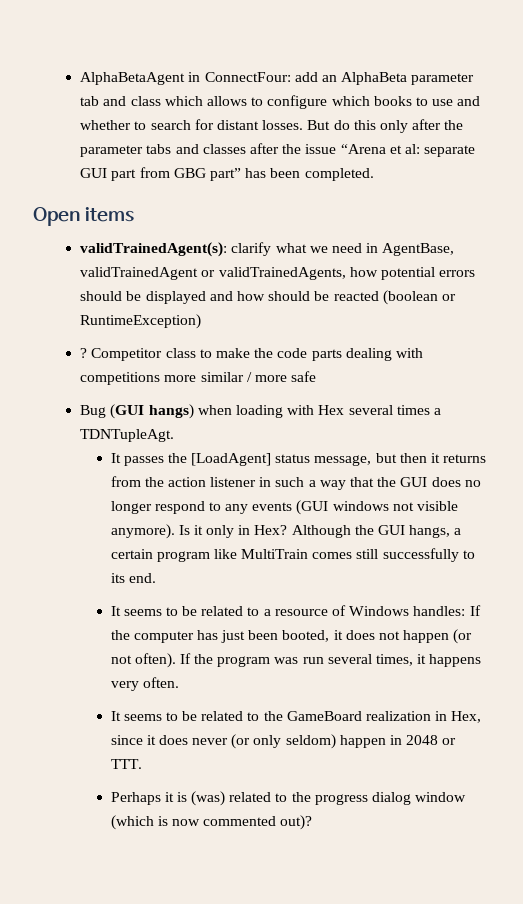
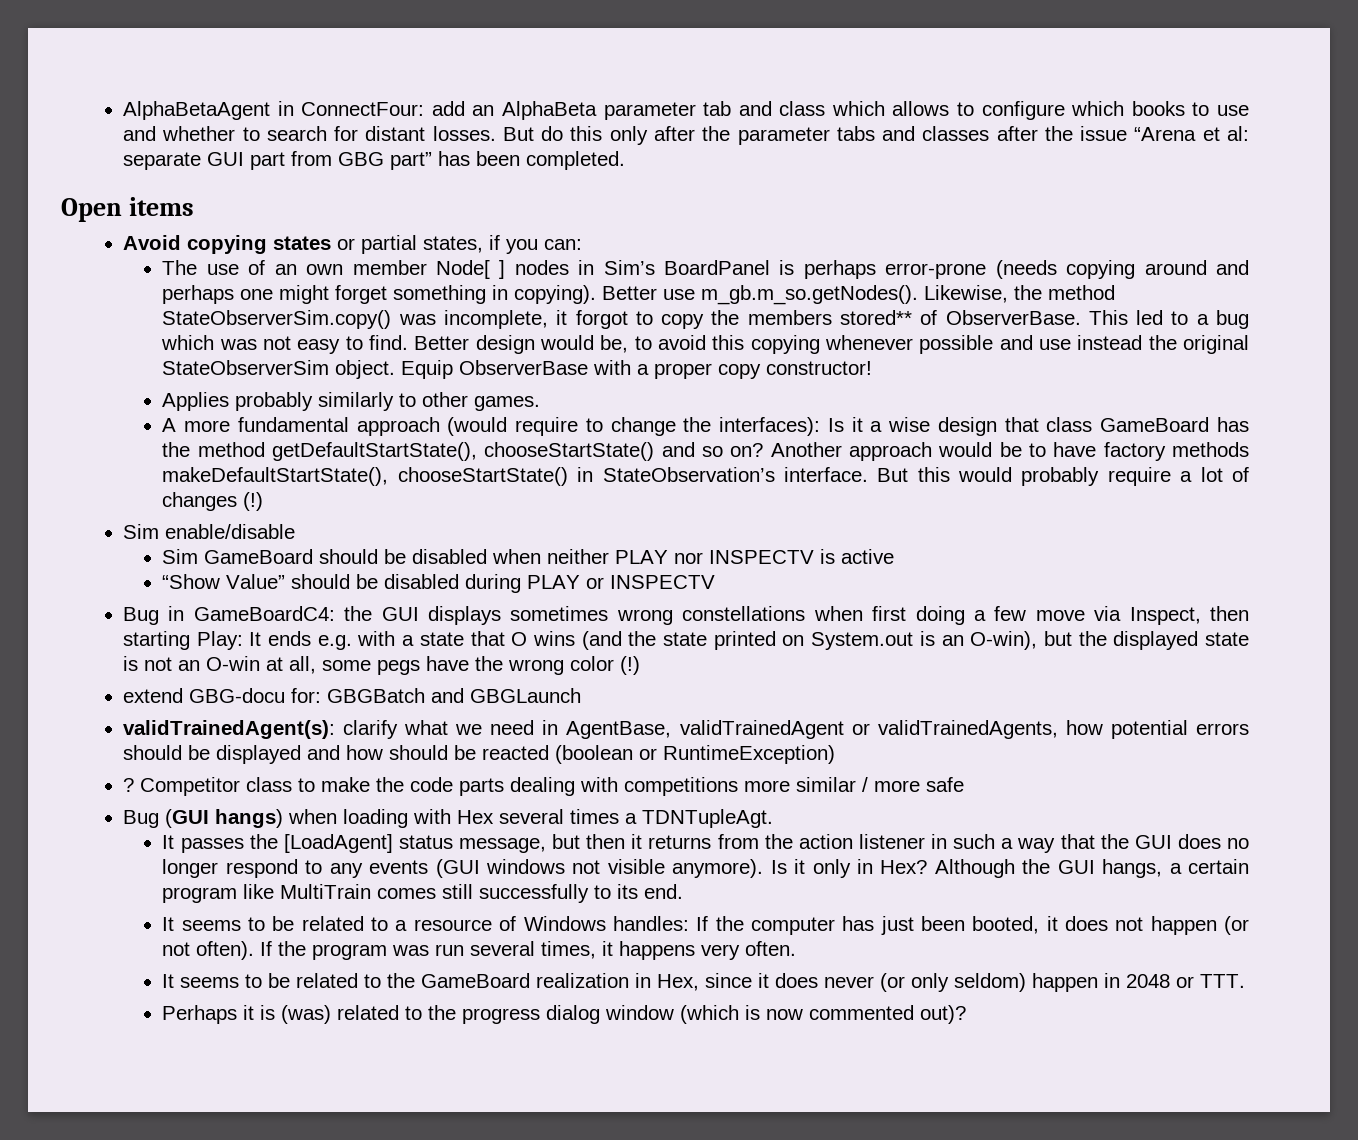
(135, 214) none -> [122,235,582,254] [162,260,1249,279] [162,285,1116,305] [162,310,1250,329] [161,335,1250,354] [162,360,873,379] [162,392,541,411] [162,417,1249,436] [162,442,1249,461] [162,467,1249,486] [162,492,264,511] [122,524,295,539] [162,549,895,564] [162,574,716,593] [122,606,1250,625] [122,631,1249,650] [122,656,640,675] [122,688,581,703] // Avoid copying states or partial states, if you can: // The use of an own member Node[ ] nodes in Sim’s BoardPanel is perhaps error-prone (needs copying around and perhaps one might forget something in copying). Better use m_gb.m_so.getNodes(). Likewise, the method StateObserverSim.copy() was incomplete, it forgot to copy the members stored** of ObserverBase. This led to a bug which was not easy to find. Better design would be, to avoid this copying whenever possible and use instead the original StateObserverSim object. Equip ObserverBase with a proper copy constructor! // Applies probably similarly to other games. // A more fundamental approach (would require to change the interfaces): Is it a wise design that class GameBoard has the method getDefaultStartState(), chooseStartState() and so on? Another approach would be to have factory methods makeDefaultStartState(), chooseStartState() in StateObservation’s interface. But this would probably require a lot of changes (!) // Sim enable/disable // Sim GameBoard should be disabled when neither PLAY nor INSPECTV is active // “Show Value” should be disabled during PLAY or INSPECTV // Bug in GameBoardC4: the GUI displays sometimes wrong constellations when first doing a few move via Inspect, then starting Play: It ends e.g. with a state that O wins (and the state printed on System.out is an O-win), but the displayed state is not an O-win at all, some pegs have the wrong color (!) // extend GBG-docu for: GBGBatch and GBGLaunch

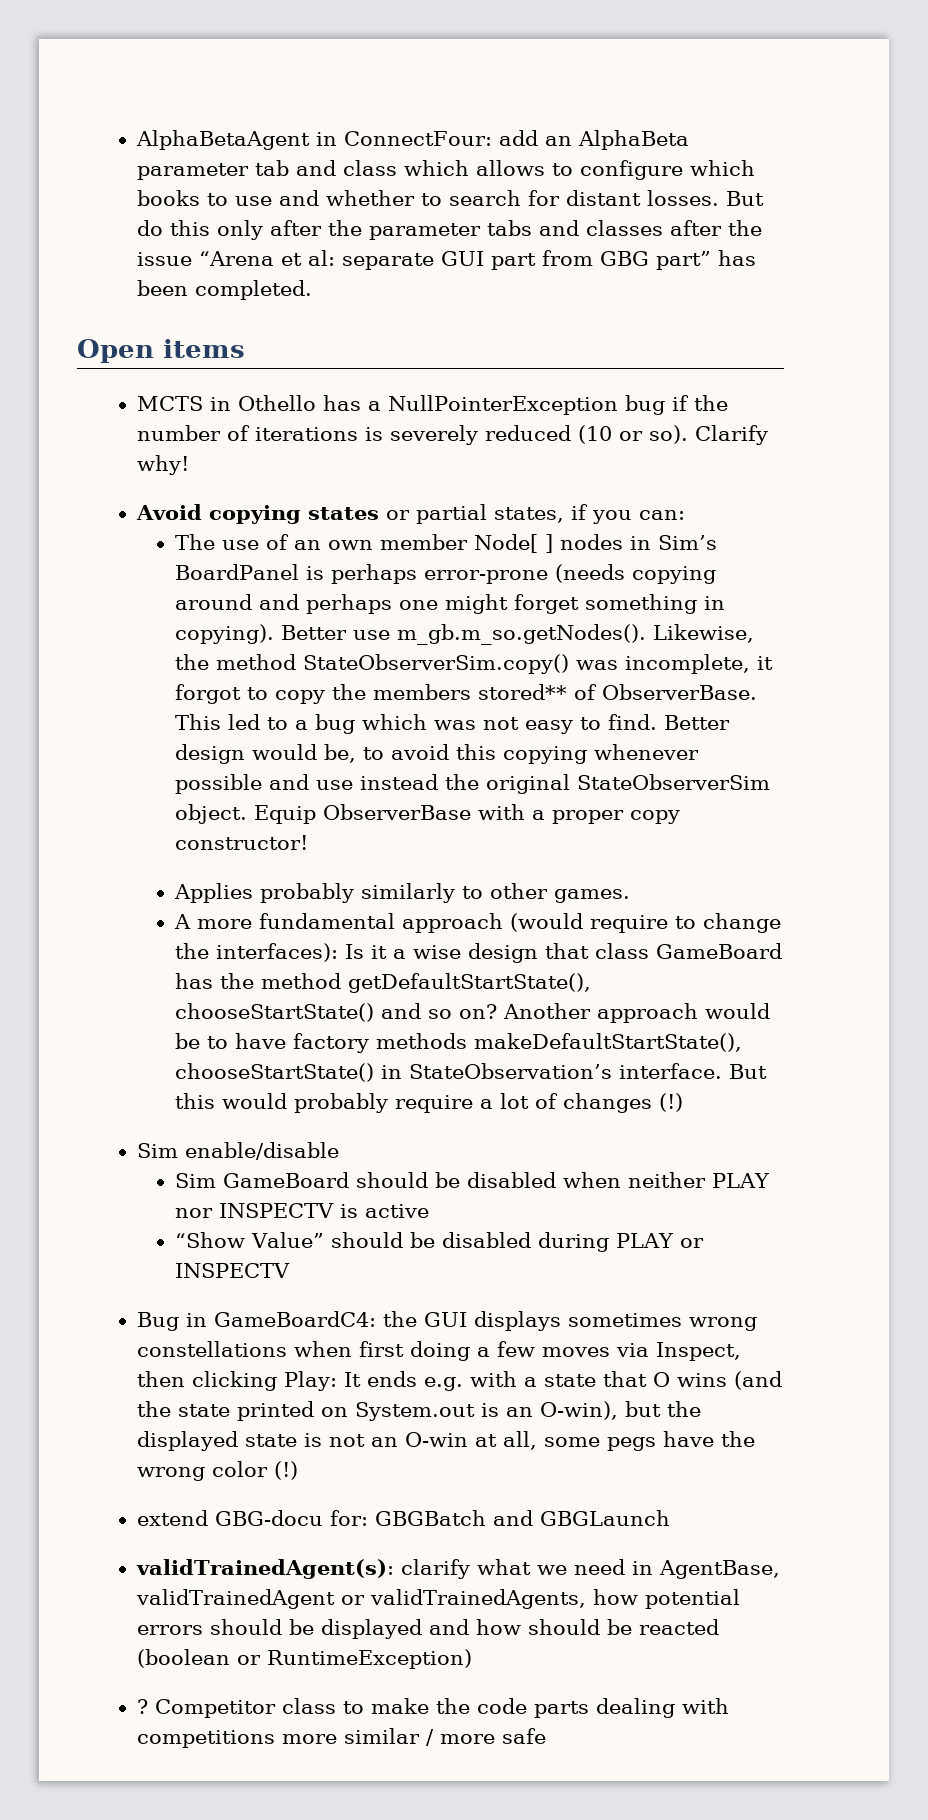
(195, 206) none -> [137,395,729,415] [137,425,769,445] [137,455,190,475] // MCTS in Othello has a NullPointerException bug if the number of iterations is severely reduced (10 or so). Clarify why!
[1035,610,1085,621] move -> [542,1347,611,1357] moves
[122,631,190,650] starting -> [192,1371,278,1391] clicking
[122,809,773,828] [162,834,1250,853] [162,859,1250,878] [162,884,684,903] [162,916,1249,935] [162,941,797,960] [162,973,1246,992] [162,1005,967,1024] // Bug (GUI hangs) when loading with Hex several times a TDNTupleAgt. // It passes the [LoadAgent] status message, but then it returns from the action listener in such a way that the GUI does no longer respond to any events (GUI windows not visible anymore). Is it only in Hex? Although the GUI hangs, a certain program like MultiTrain comes still successfully to its end. // It seems to be related to a resource of Windows handles: If the computer has just been booted, it does not happen (or not often). If the program was run several times, it happens very often. // It seems to be related to the GameBoard realization in Hex, since it does never (or only seldom) happen in 2048 or TTT. // Perhaps it is (was) related to the progress dialog window (which is now commented out)? -> (547, 1736) none

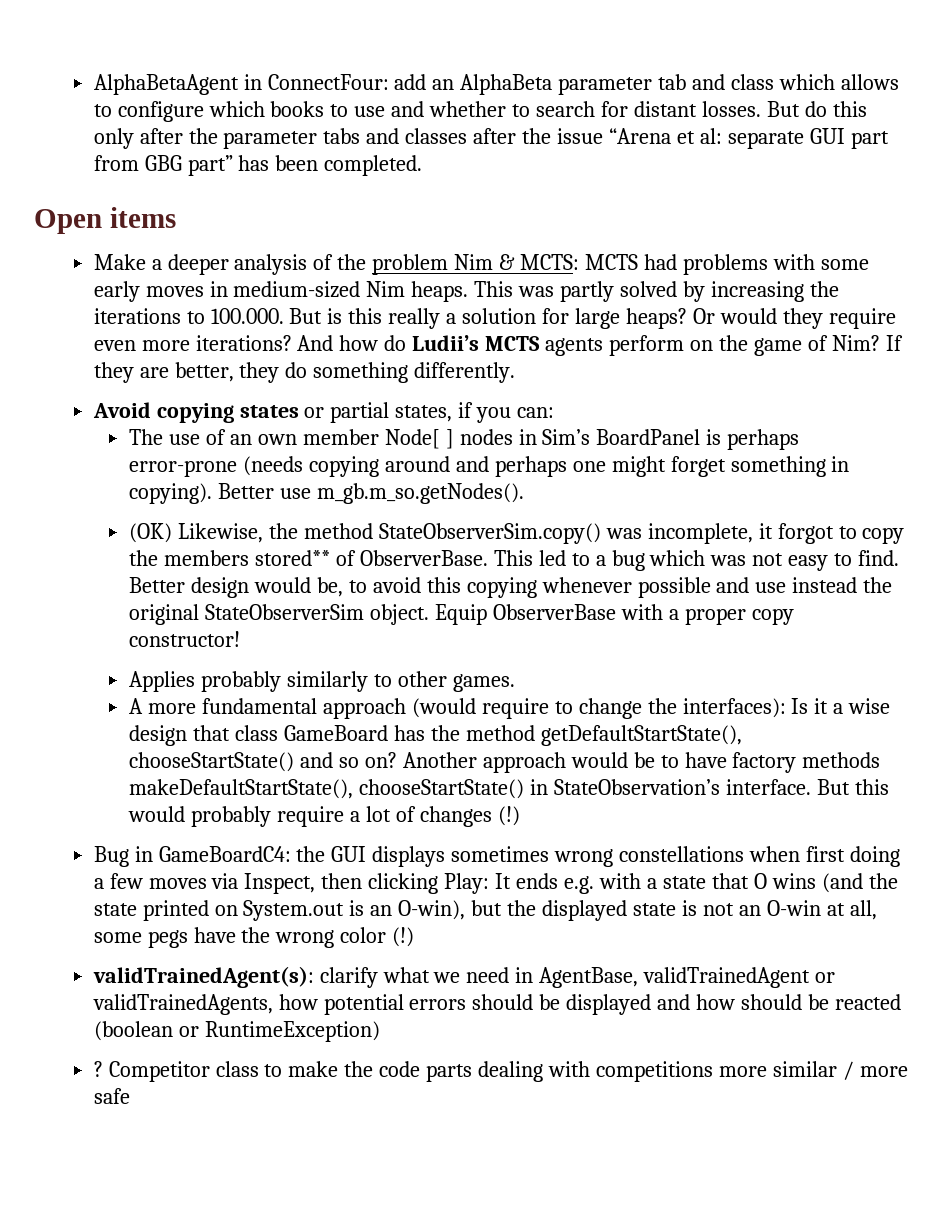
[137,395,729,415] [137,425,769,445] [137,455,190,475] MCTS in Othello has a NullPointerException bug if the number of iterations is severely reduced (10 or so). Clarify why! -> [93,254,869,275] [93,281,839,302] [93,308,896,329] [93,335,903,356] [93,362,516,383] Make a deeper analysis of the problem Nim & MCTS: MCTS had problems with some early moves in medium-sized Nim heaps. This was partly solved by increasing the iterations to 100.000. But is this really a solution for large heaps? Or would they require even more iterations? And how do Ludii’s MCTS agents perform on the game of Nim? If they are better, they do something differently.
(646, 634) none -> [129,523,173,543] // (OK)
[137,1142,340,1160] [174,1172,770,1188] [174,1203,429,1218] [174,1232,704,1252] [174,1263,290,1278] // Sim enable/disable // Sim GameBoard should be disabled when neither PLAY nor INSPECTV is active // “Show Value” should be disabled during PLAY or INSPECTV -> (520, 816) none
[137,1510,671,1526] // extend GBG-docu for: GBGBatch and GBGLaunch -> (415, 937) none

